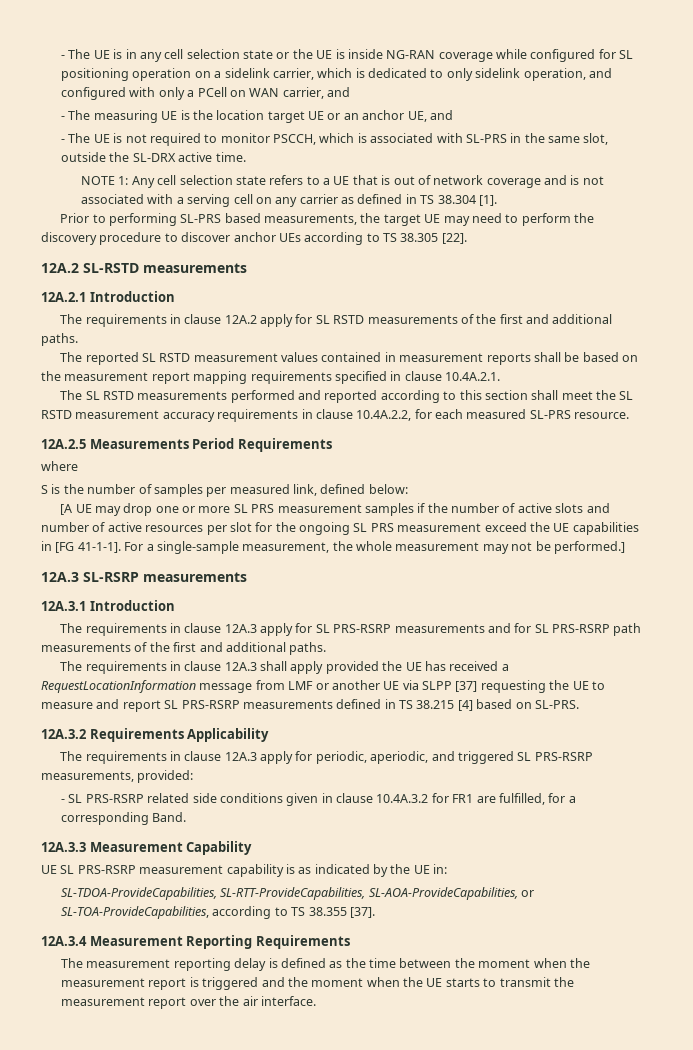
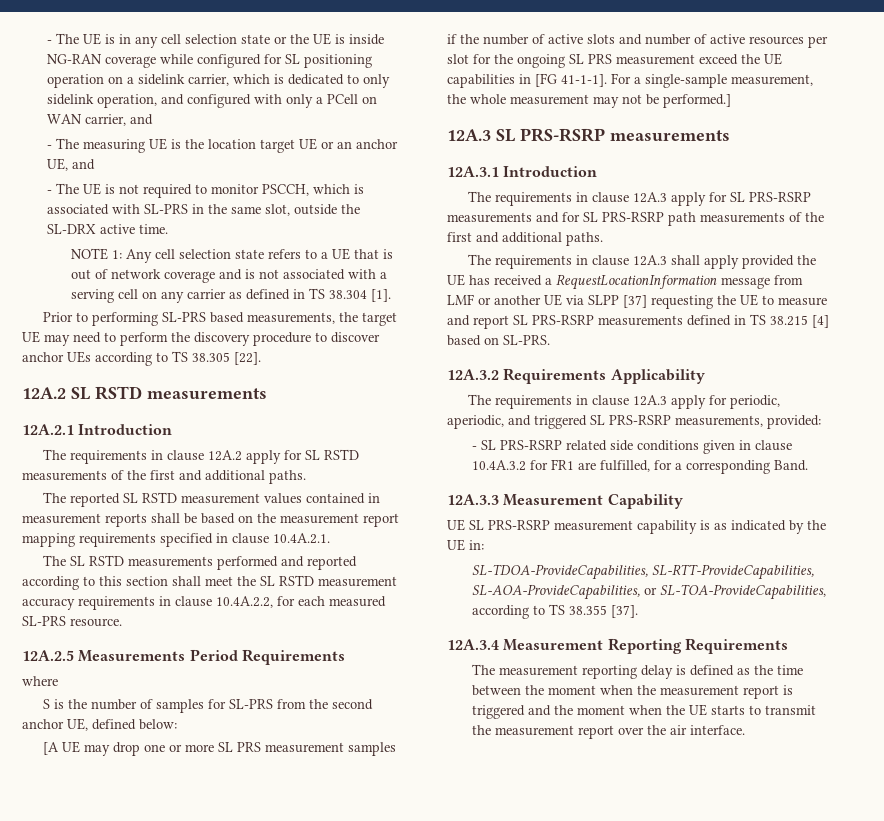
[83,263,139,273] SL-RSTD -> [71,386,142,400] SL RSTD
[206,484,317,497] per measured link, -> [208,699,374,710] [22,718,88,731] for SL-PRS from the second anchor UE,
[83,572,139,582] SL-RSRP -> [496,128,605,142] SL PRS-RSRP

